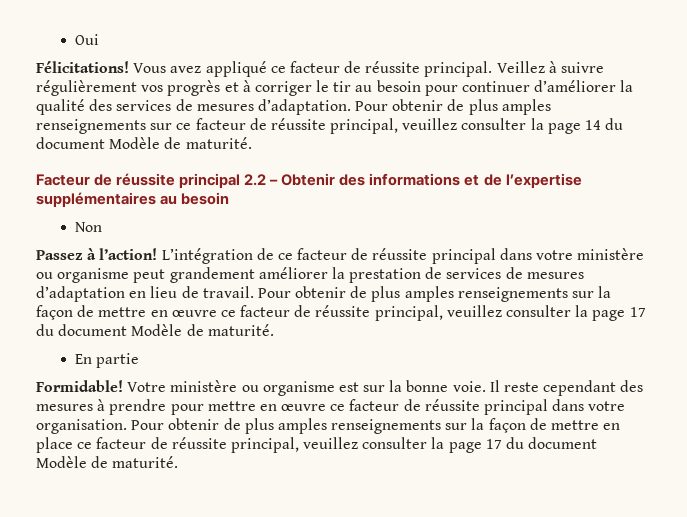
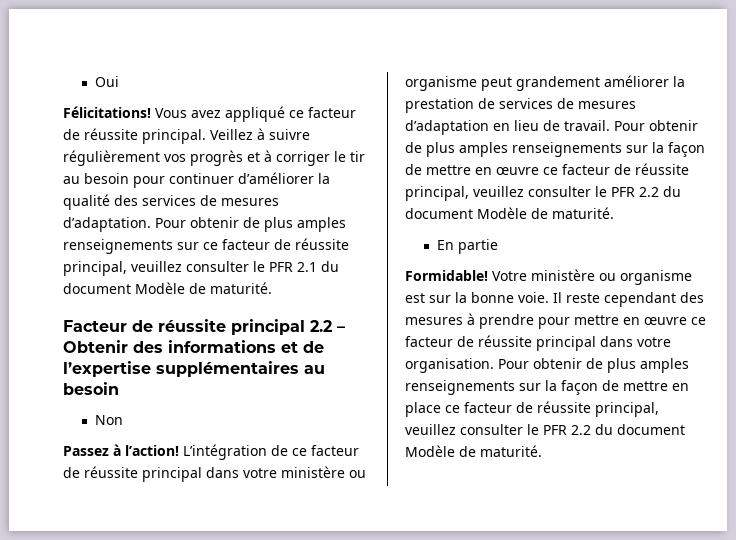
[530,118,602,134] la page 14 -> [253,261,317,272] le PFR 2.1
[575,305,646,321] la page 17 -> [595,186,659,197] le PFR 2.2
[431,437,502,453] la page 17 -> [527,424,591,435] le PFR 2.2

